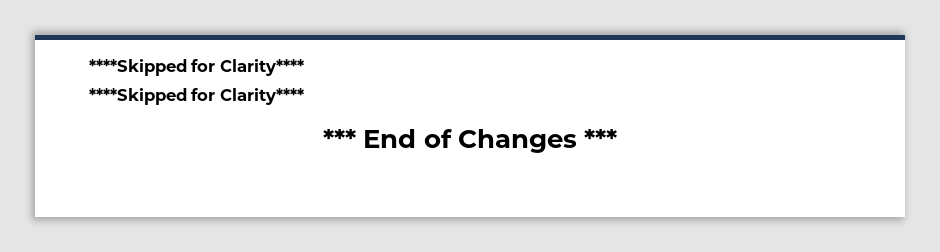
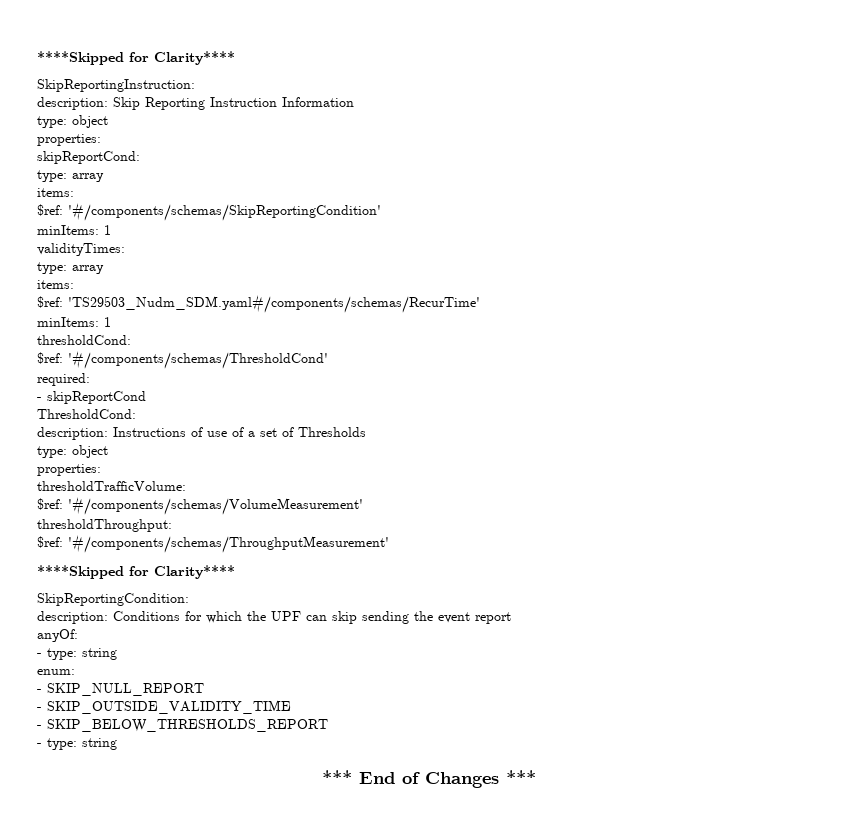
[89,59,304,76] [89,88,304,105] ****Skipped for Clarity**** // ****Skipped for Clarity**** -> [37,51,235,65] [37,79,195,92] [37,97,354,110] [37,115,108,128] [37,134,101,146] [37,151,140,164] [37,170,104,182] [37,188,74,197] [37,203,381,221] [37,225,111,235] [37,243,125,256] [37,262,104,274] [37,280,74,289] [37,295,480,313] [37,317,111,327] [37,335,131,345] [37,351,328,369] [37,373,90,386] [37,391,146,404] [37,409,136,419] [37,427,366,440] [37,445,108,458] [37,464,101,476] [37,481,186,491] [37,497,363,515] [37,519,172,532] [37,535,389,553] [37,565,235,579] [37,593,189,606] [37,611,511,624] [37,629,78,642] [37,648,117,660] [37,669,75,675] [37,683,204,696] [37,700,291,714] [37,719,328,732] [37,738,117,750] ****Skipped for Clarity**** // SkipReportingInstruction: // description: Skip Reporting Instruction Information // type: object // properties: // skipReportCond: // type: array // items: // $ref: '#/components/schemas/SkipReportingCondition' // minItems: 1 // validityTimes: // type: array // items: // $ref: 'TS29503_Nudm_SDM.yaml#/components/schemas/RecurTime' // minItems: 1 // thresholdCond: // $ref: '#/components/schemas/ThresholdCond' // required: // - skipReportCond // ThresholdCond: // description: Instructions of use of a set of Thresholds // type: object // properties: // thresholdTrafficVolume: // $ref: '#/components/schemas/VolumeMeasurement' // thresholdThroughput: // $ref: '#/components/schemas/ThroughputMeasurement' // ****Skipped for Clarity**** // SkipReportingCondition: // description: Conditions for which the UPF can skip sending the event report // anyOf: // - type: string // enum: // - SKIP_NULL_REPORT // - SKIP_OUTSIDE_VALIDITY_TIME // - SKIP_BELOW_THRESHOLDS_REPORT // - type: string

